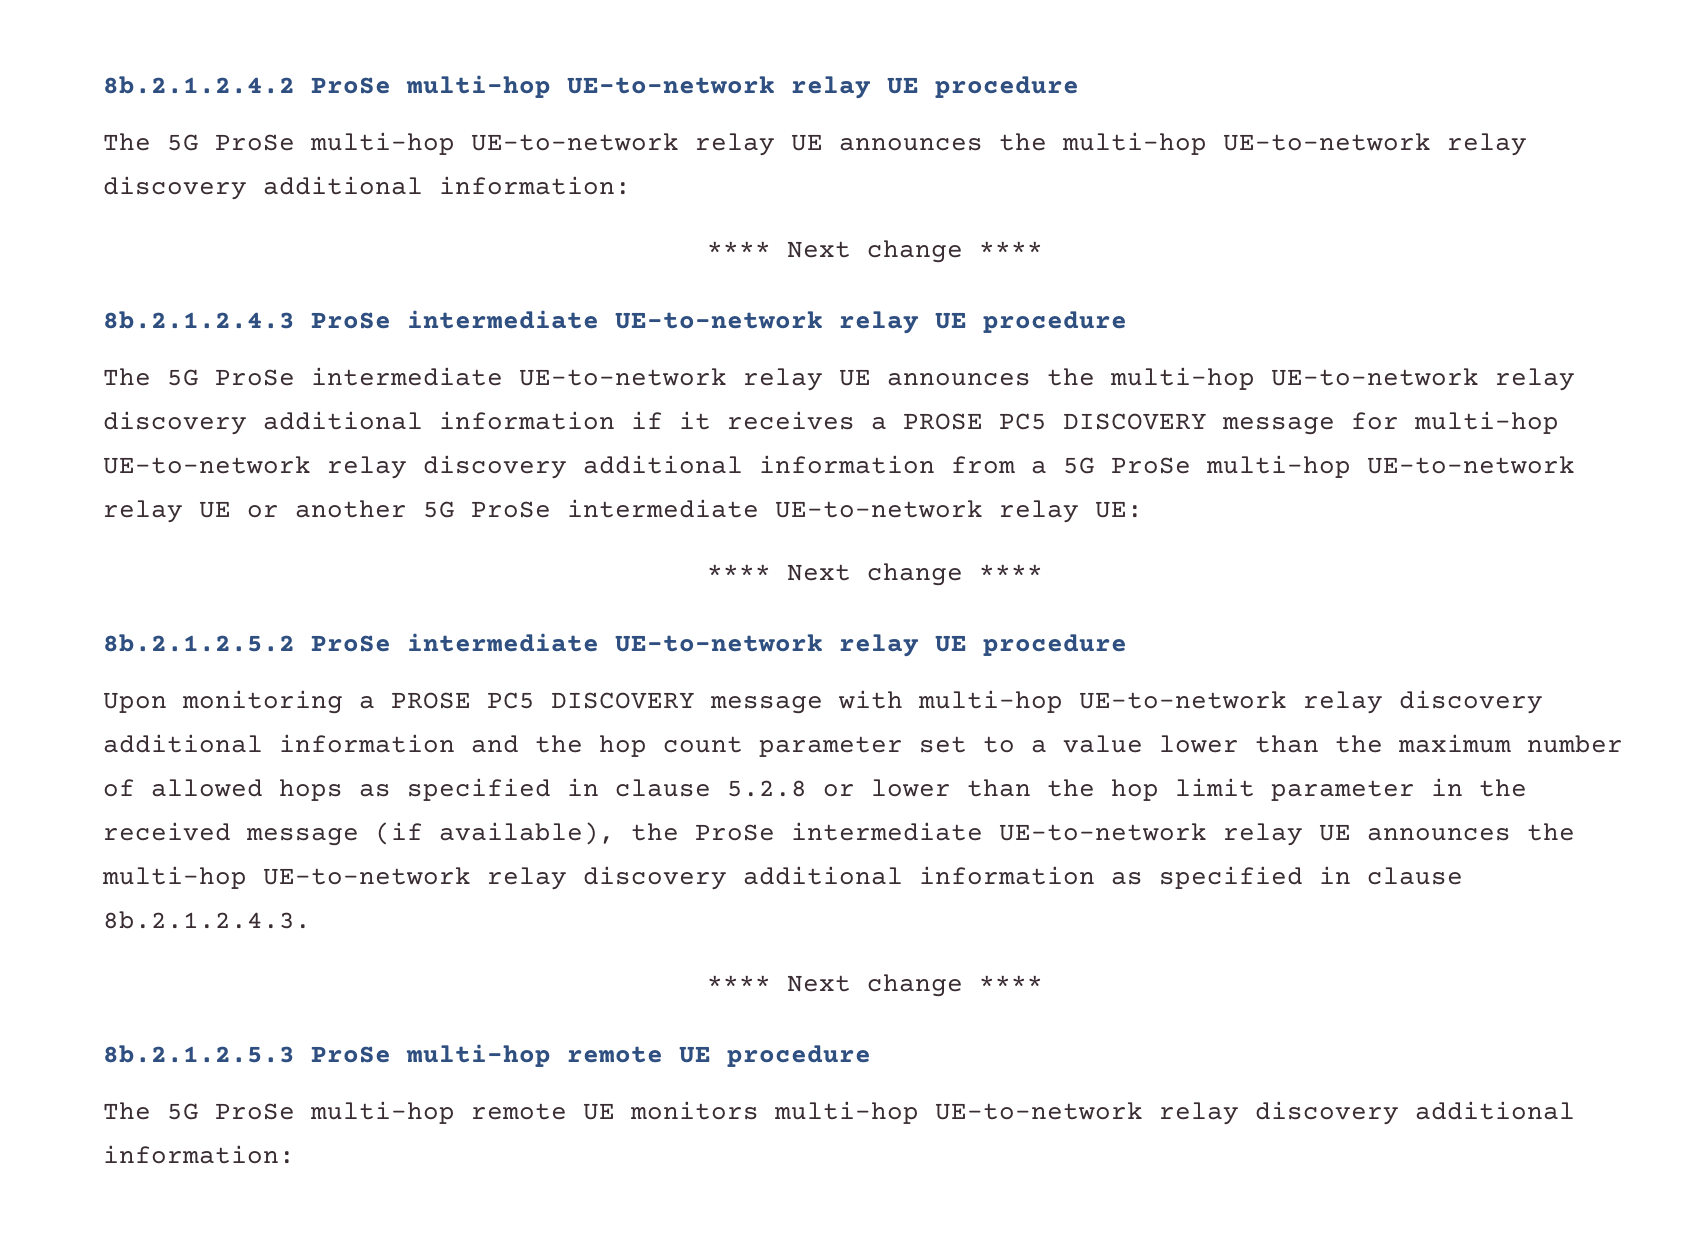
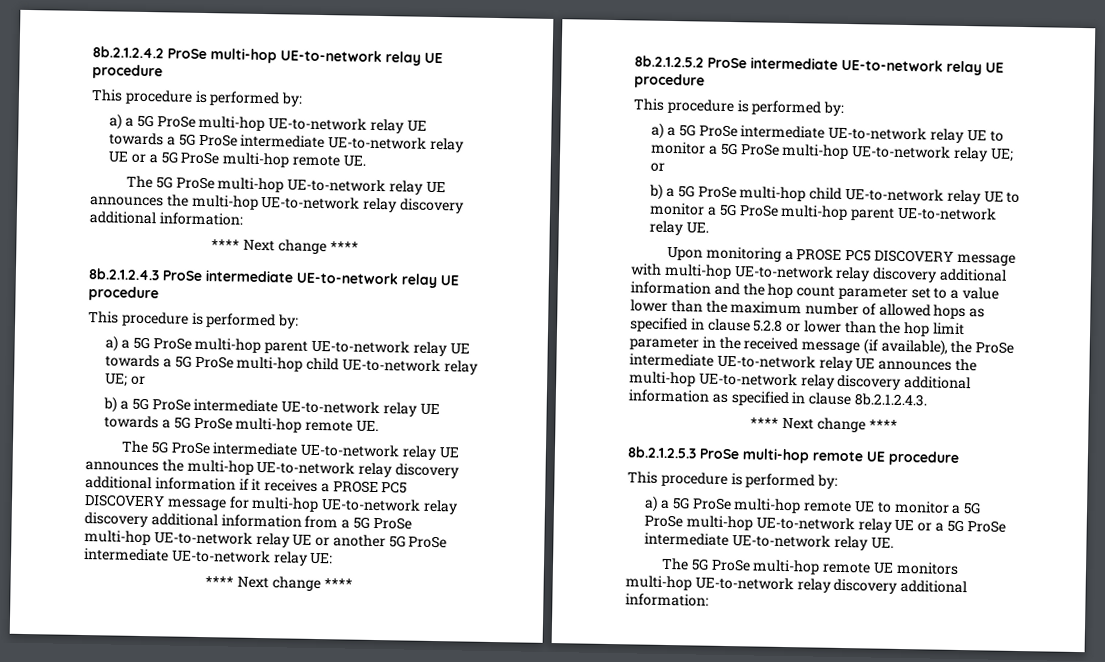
(1079, 87) none -> [91,89,304,107] [109,113,427,134] [109,132,464,153] [108,151,366,168] // This procedure is performed by: // a) a 5G ProSe multi-hop UE-to-network relay UE towards a 5G ProSe intermediate UE-to-network relay UE or a 5G ProSe multi-hop remote UE.
(1127, 322) none -> [88,311,300,329] [105,335,470,357] [105,354,478,375] [104,373,147,387] [103,396,440,417] [104,415,379,433] // This procedure is performed by: // a) a 5G ProSe multi-hop parent UE-to-network relay UE towards a 5G ProSe multi-hop child UE-to-network relay UE; or // b) a 5G ProSe intermediate UE-to-network relay UE towards a 5G ProSe multi-hop remote UE.
(1127, 645) none -> [633,98,845,116] [651,122,1004,143] [651,141,1014,162] [650,162,666,172] [649,183,1021,205] [650,202,997,221] [649,220,710,236] // This procedure is performed by: // a) a 5G ProSe intermediate UE-to-network relay UE to monitor a 5G ProSe multi-hop UE-to-network relay UE; or // b) a 5G ProSe multi-hop child UE-to-network relay UE to monitor a 5G ProSe multi-hop parent UE-to-network relay UE.
(871, 1056) none -> [627,471,839,489] [644,495,982,515] [644,514,1006,533] [644,532,894,551] // This procedure is performed by: // a) a 5G ProSe multi-hop remote UE to monitor a 5G ProSe multi-hop UE-to-network relay UE or a 5G ProSe intermediate UE-to-network relay UE.

